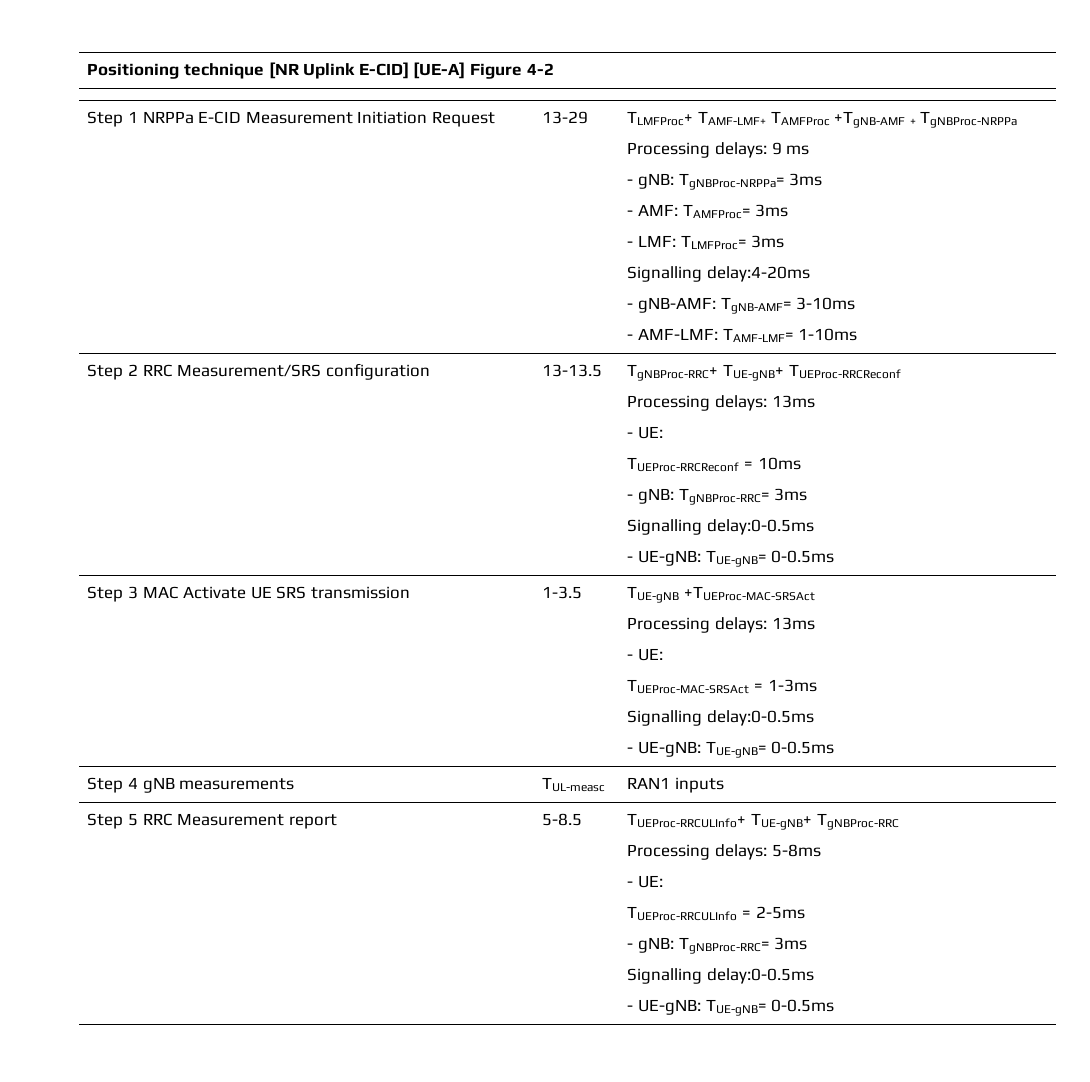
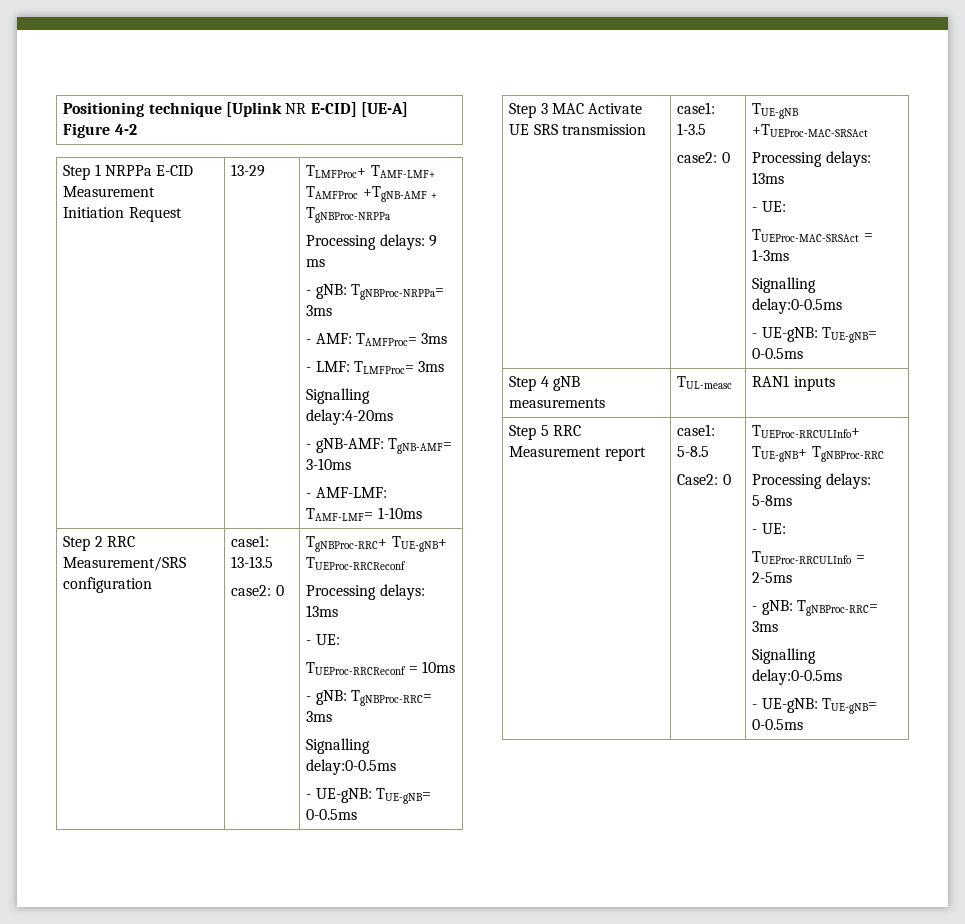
[268,62,356,79] [NR Uplink -> [225,102,307,117] [Uplink NR
(430, 371) none -> [231,535,270,547] case1:
(603, 370) none -> [231,585,284,596] // case2: 0
(410, 592) none -> [677,102,716,114] case1:
(583, 592) none -> [677,152,730,163] // case2: 0
(337, 821) none -> [677,424,716,436] case1:
(583, 819) none -> [677,474,731,485] // Case2: 0

